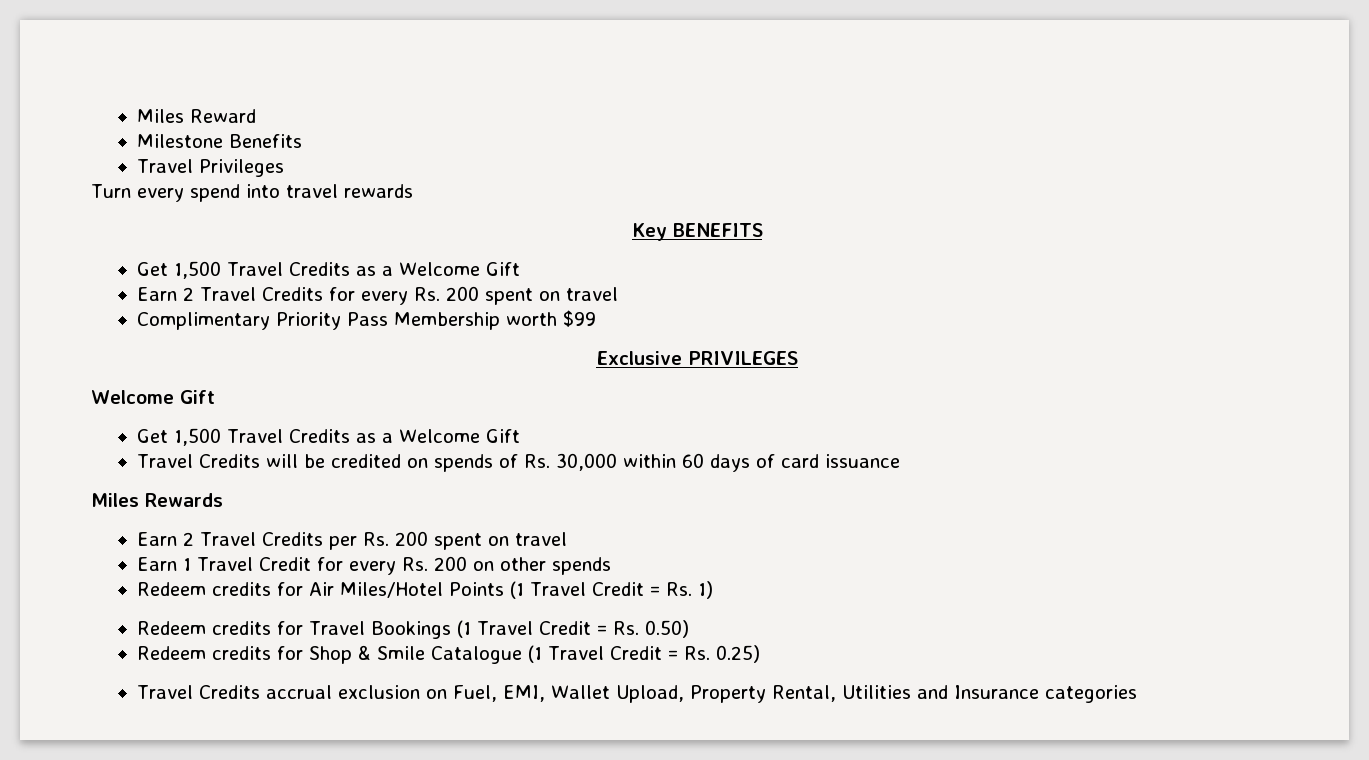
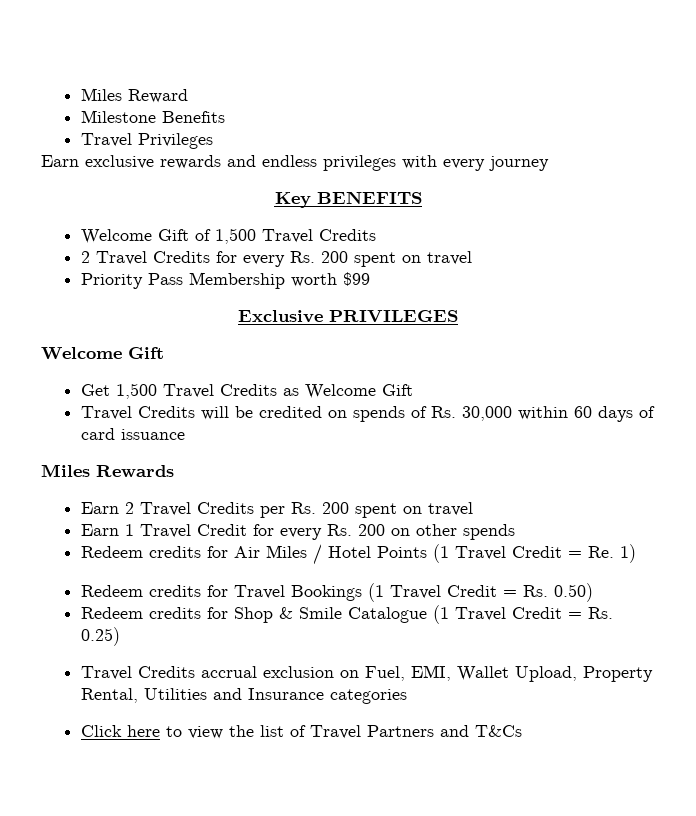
[91,184,413,202] Turn every spend into travel rewards -> [41,155,549,171] Earn exclusive rewards and endless privileges with every journey
[137,261,521,279] [137,287,178,301] Get 1,500 Travel Credits as a Welcome Gift // Earn -> [81,228,377,244] Welcome Gift of 1,500 Travel Credits //
[137,312,271,330] Complimentary -> (473, 258) none
[382,433,394,443] a -> (300, 392) none
[340,582,444,598] Miles/Hotel -> [266,544,372,565] Miles / Hotel
[666,582,693,596] Rs. -> [588,546,615,558] Re.
(1138, 694) none -> [81,725,523,739] // Click here to view the list of Travel Partners and T&Cs

